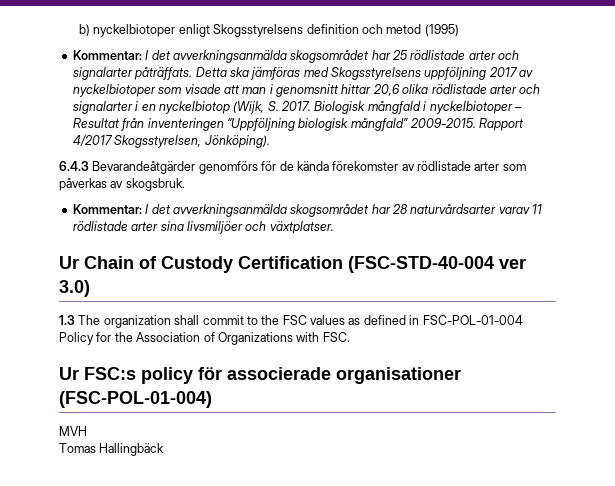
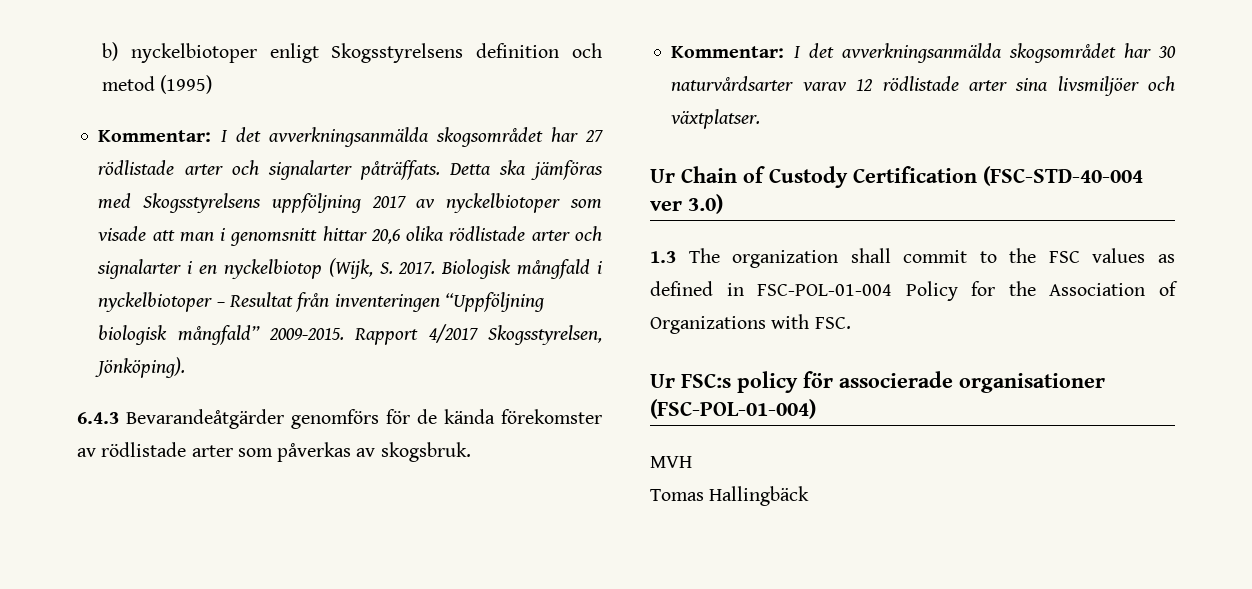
[392,50,408,60] 25 -> [585,130,604,142] 27
[392,204,408,214] 28 -> [1158,46,1176,58] 30
[532,204,543,214] 11 -> [856,79,873,91] 12

